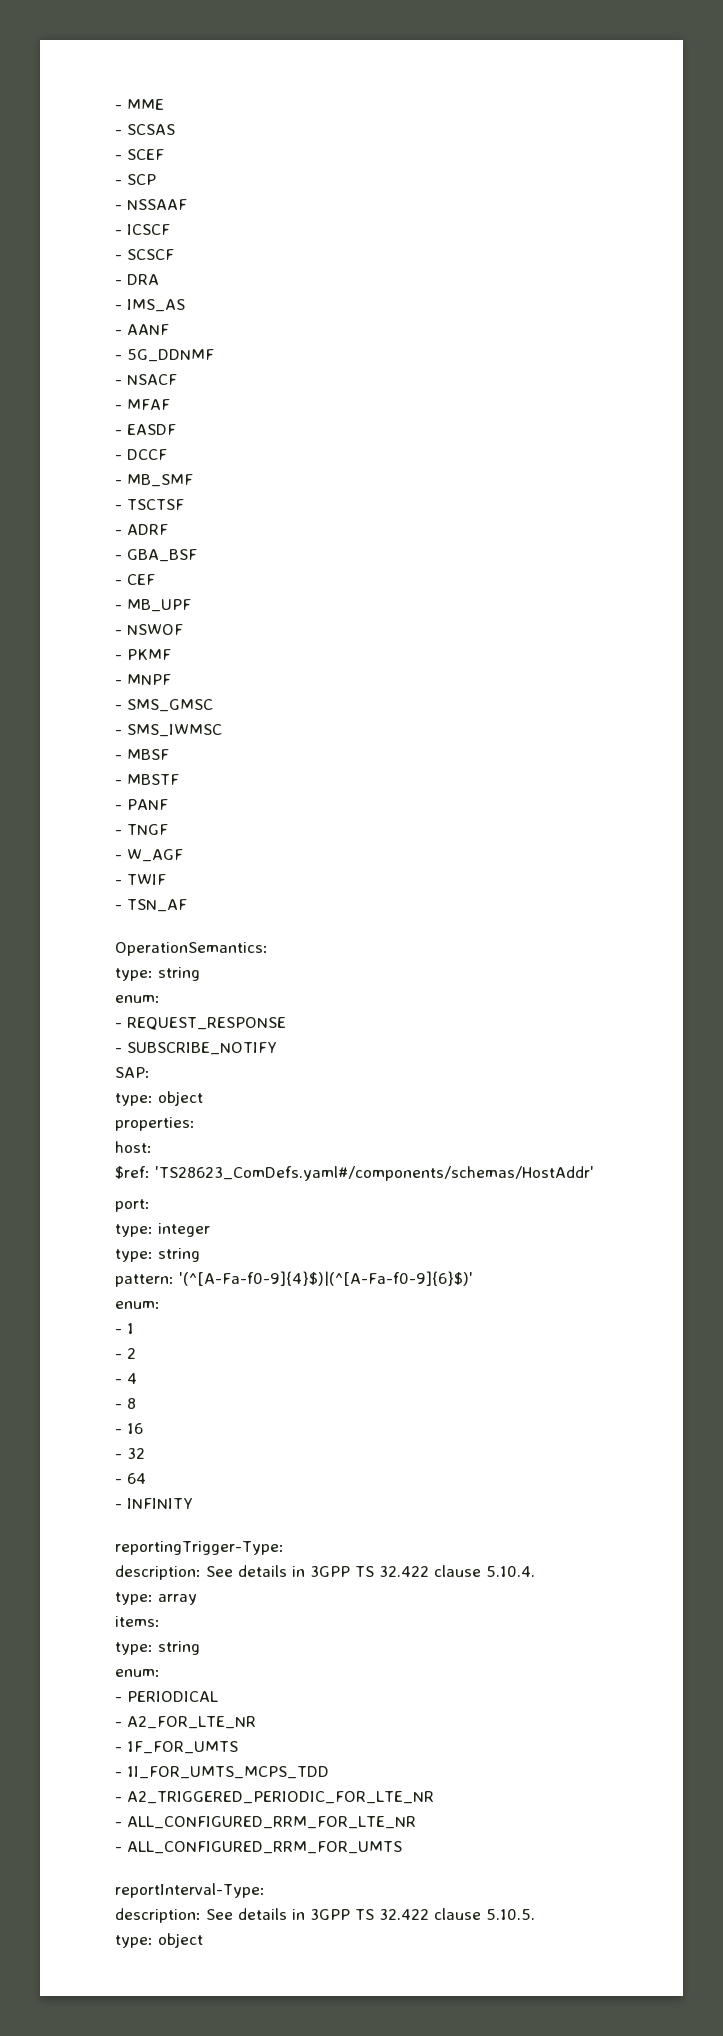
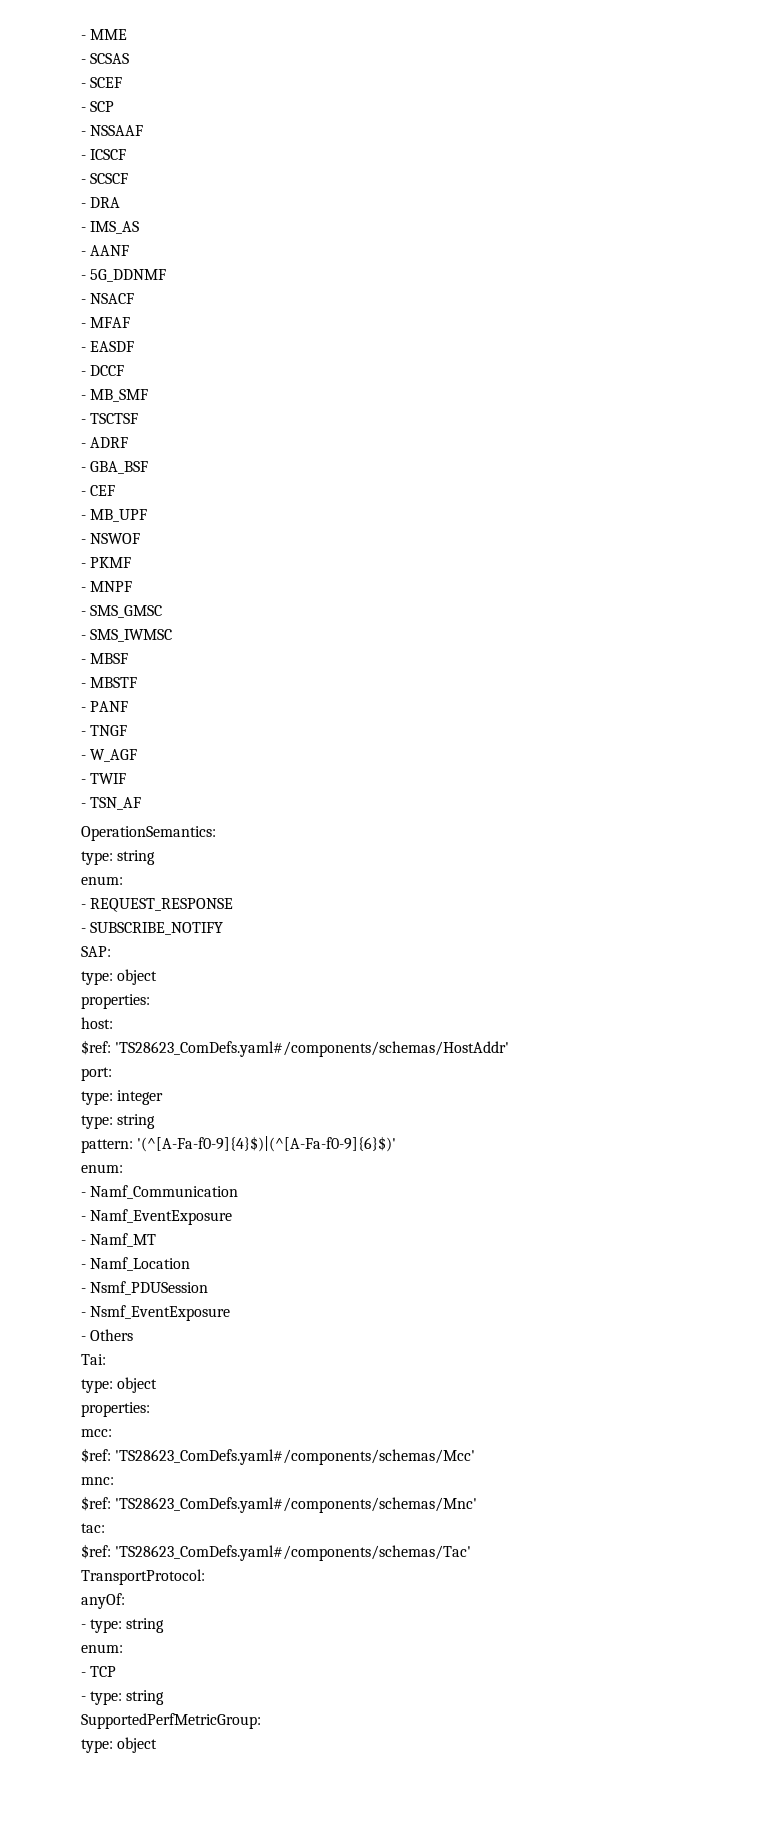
[127,1323,134,1334] [115,1348,136,1359] [115,1373,137,1384] [115,1398,136,1409] [115,1423,143,1434] [115,1448,145,1459] [115,1473,146,1484] [115,1498,193,1509] [115,1541,284,1555] [115,1565,535,1580] [115,1592,197,1605] [115,1616,160,1627] [115,1641,200,1655] [115,1669,160,1677] [115,1691,218,1702] [115,1716,256,1729] [115,1741,238,1754] [115,1766,329,1779] [115,1791,434,1804] [115,1816,416,1829] [115,1841,402,1854] [115,1883,265,1898] [115,1908,535,1923] 1 // - 2 // - 4 // - 8 // - 16 // - 32 // - 64 // - INFINITY // reportingTrigger-Type: // description: See details in 3GPP TS 32.422 clause 5.10.4. // type: array // items: // type: string // enum: // - PERIODICAL // - A2_FOR_LTE_NR // - 1F_FOR_UMTS // - 1I_FOR_UMTS_MCPS_TDD // - A2_TRIGGERED_PERIODIC_FOR_LTE_NR // - ALL_CONFIGURED_RRM_FOR_LTE_NR // - ALL_CONFIGURED_RRM_FOR_UMTS // reportInterval-Type: // description: See details in 3GPP TS 32.422 clause 5.10.5. -> [90,1185,239,1199] [81,1209,233,1225] [81,1233,157,1247] [81,1257,191,1271] [81,1281,209,1295] [81,1305,231,1321] [81,1329,134,1341] [81,1354,106,1365] [81,1377,158,1393] [81,1402,150,1417] [81,1429,112,1437] [81,1448,476,1465] [81,1477,114,1485] [81,1496,478,1513] [81,1523,105,1533] [81,1544,472,1561] [81,1569,205,1585] [81,1593,125,1609] [81,1618,165,1633] [81,1644,123,1653] [81,1666,117,1677] [81,1690,165,1705] [81,1713,261,1729] Namf_Communication // - Namf_EventExposure // - Namf_MT // - Namf_Location // - Nsmf_PDUSession // - Nsmf_EventExposure // - Others // Tai: // type: object // properties: // mcc: // $ref: 'TS28623_ComDefs.yaml#/components/schemas/Mcc' // mnc: // $ref: 'TS28623_ComDefs.yaml#/components/schemas/Mnc' // tac: // $ref: 'TS28623_ComDefs.yaml#/components/schemas/Tac' // TransportProtocol: // anyOf: // - type: string // enum: // - TCP // - type: string // SupportedPerfMetricGroup:

